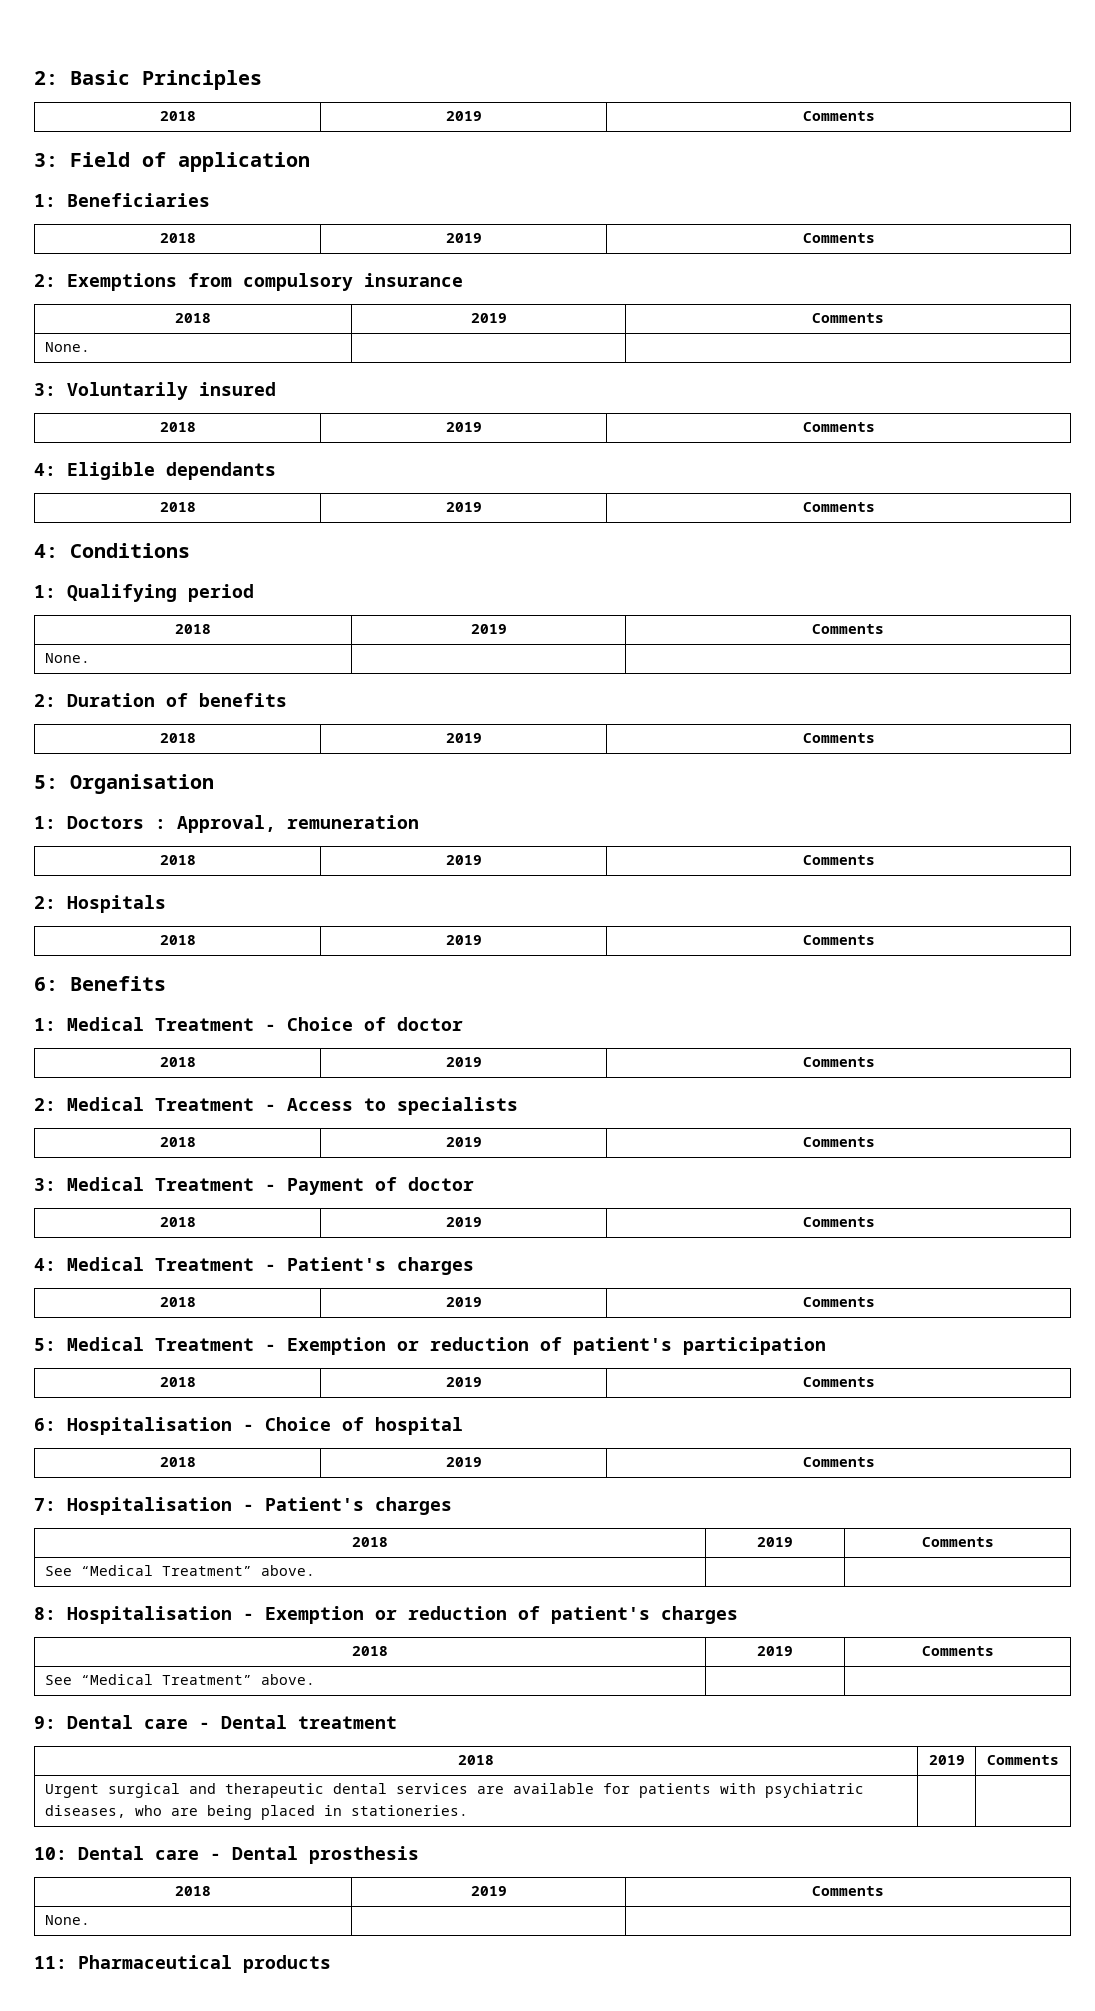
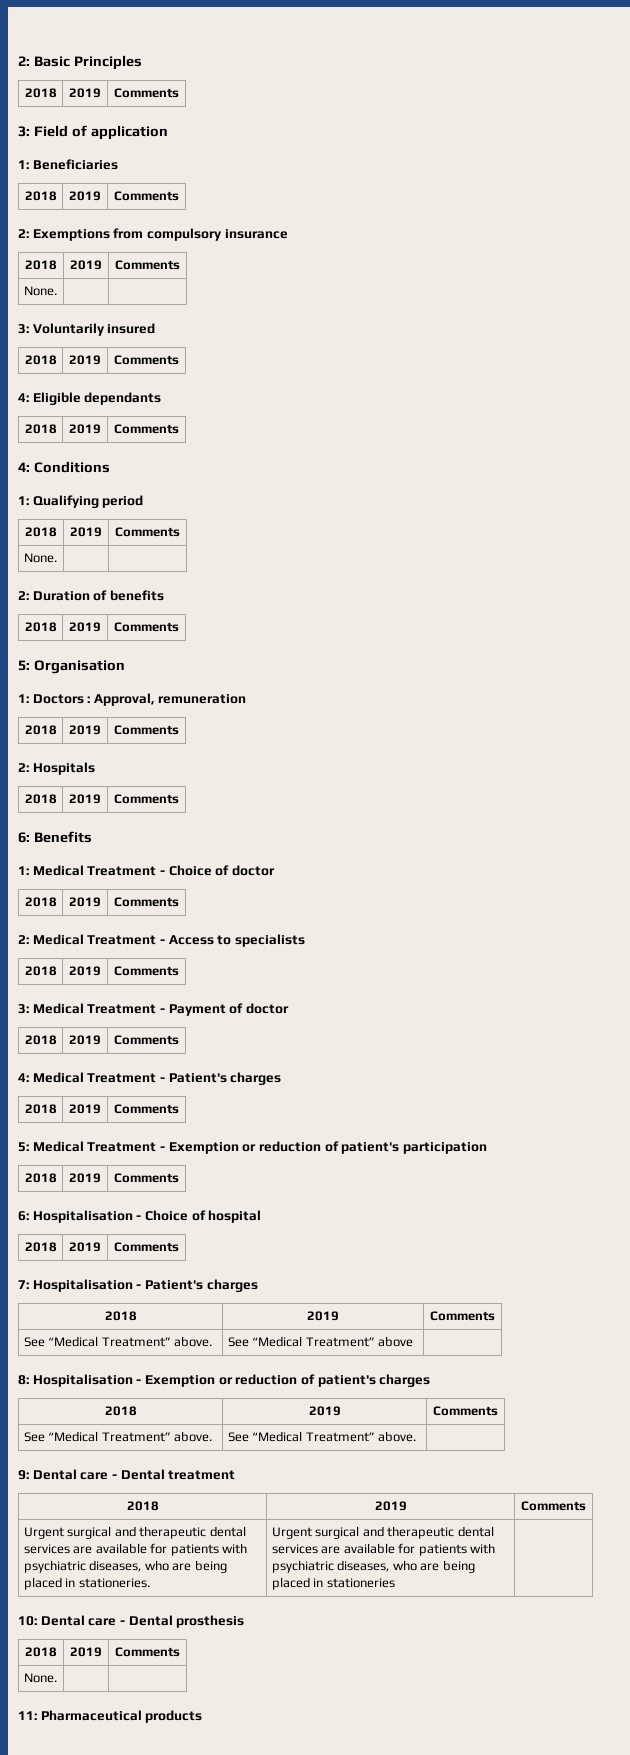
(315, 1570) none -> [227,1336,414,1347] See “Medical Treatment” above
(315, 1679) none -> [227,1431,417,1442] See “Medical Treatment” above.
(468, 1810) none -> [271,1526,494,1539] [271,1543,496,1556] [271,1560,475,1573] [271,1577,395,1590] Urgent surgical and therapeutic dental services are available for patients with psychiatric diseases, who are being placed in stationeries

